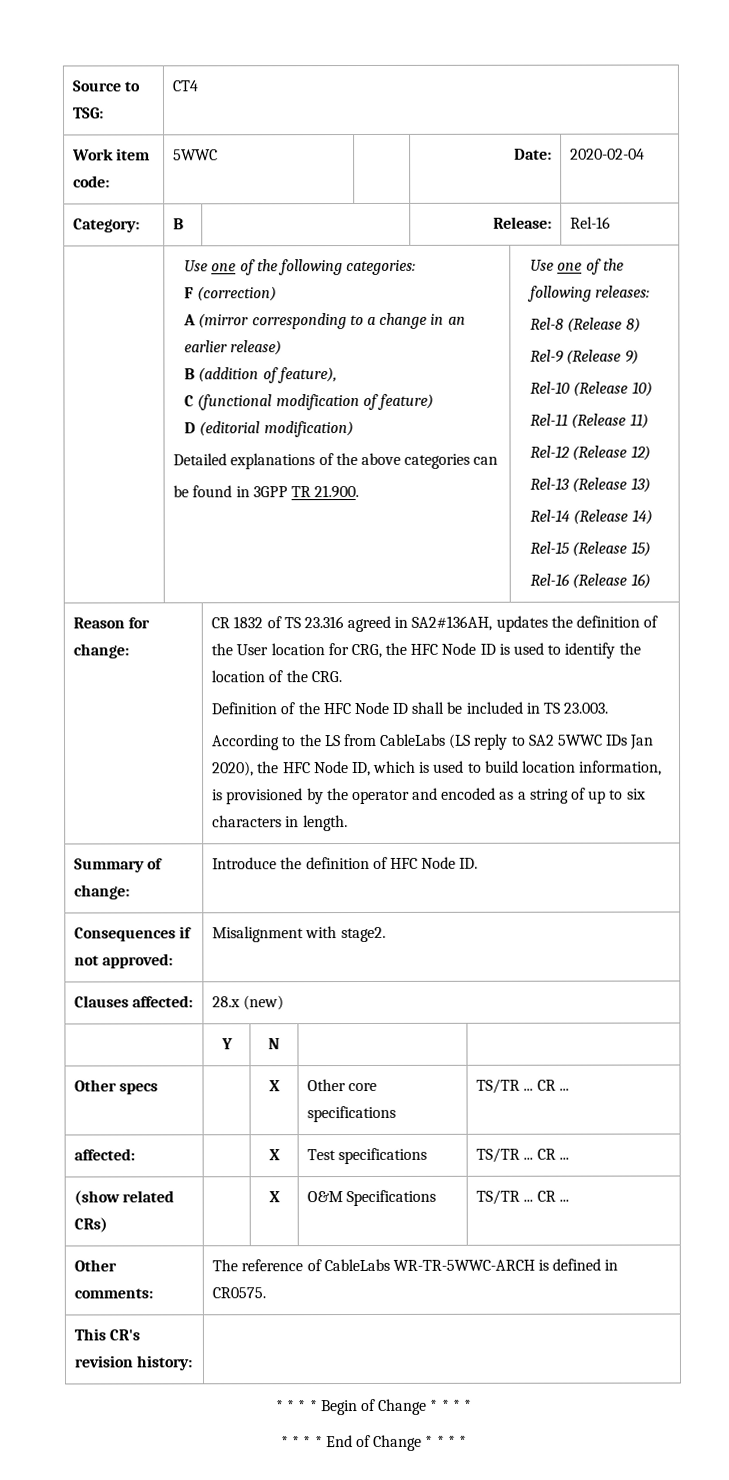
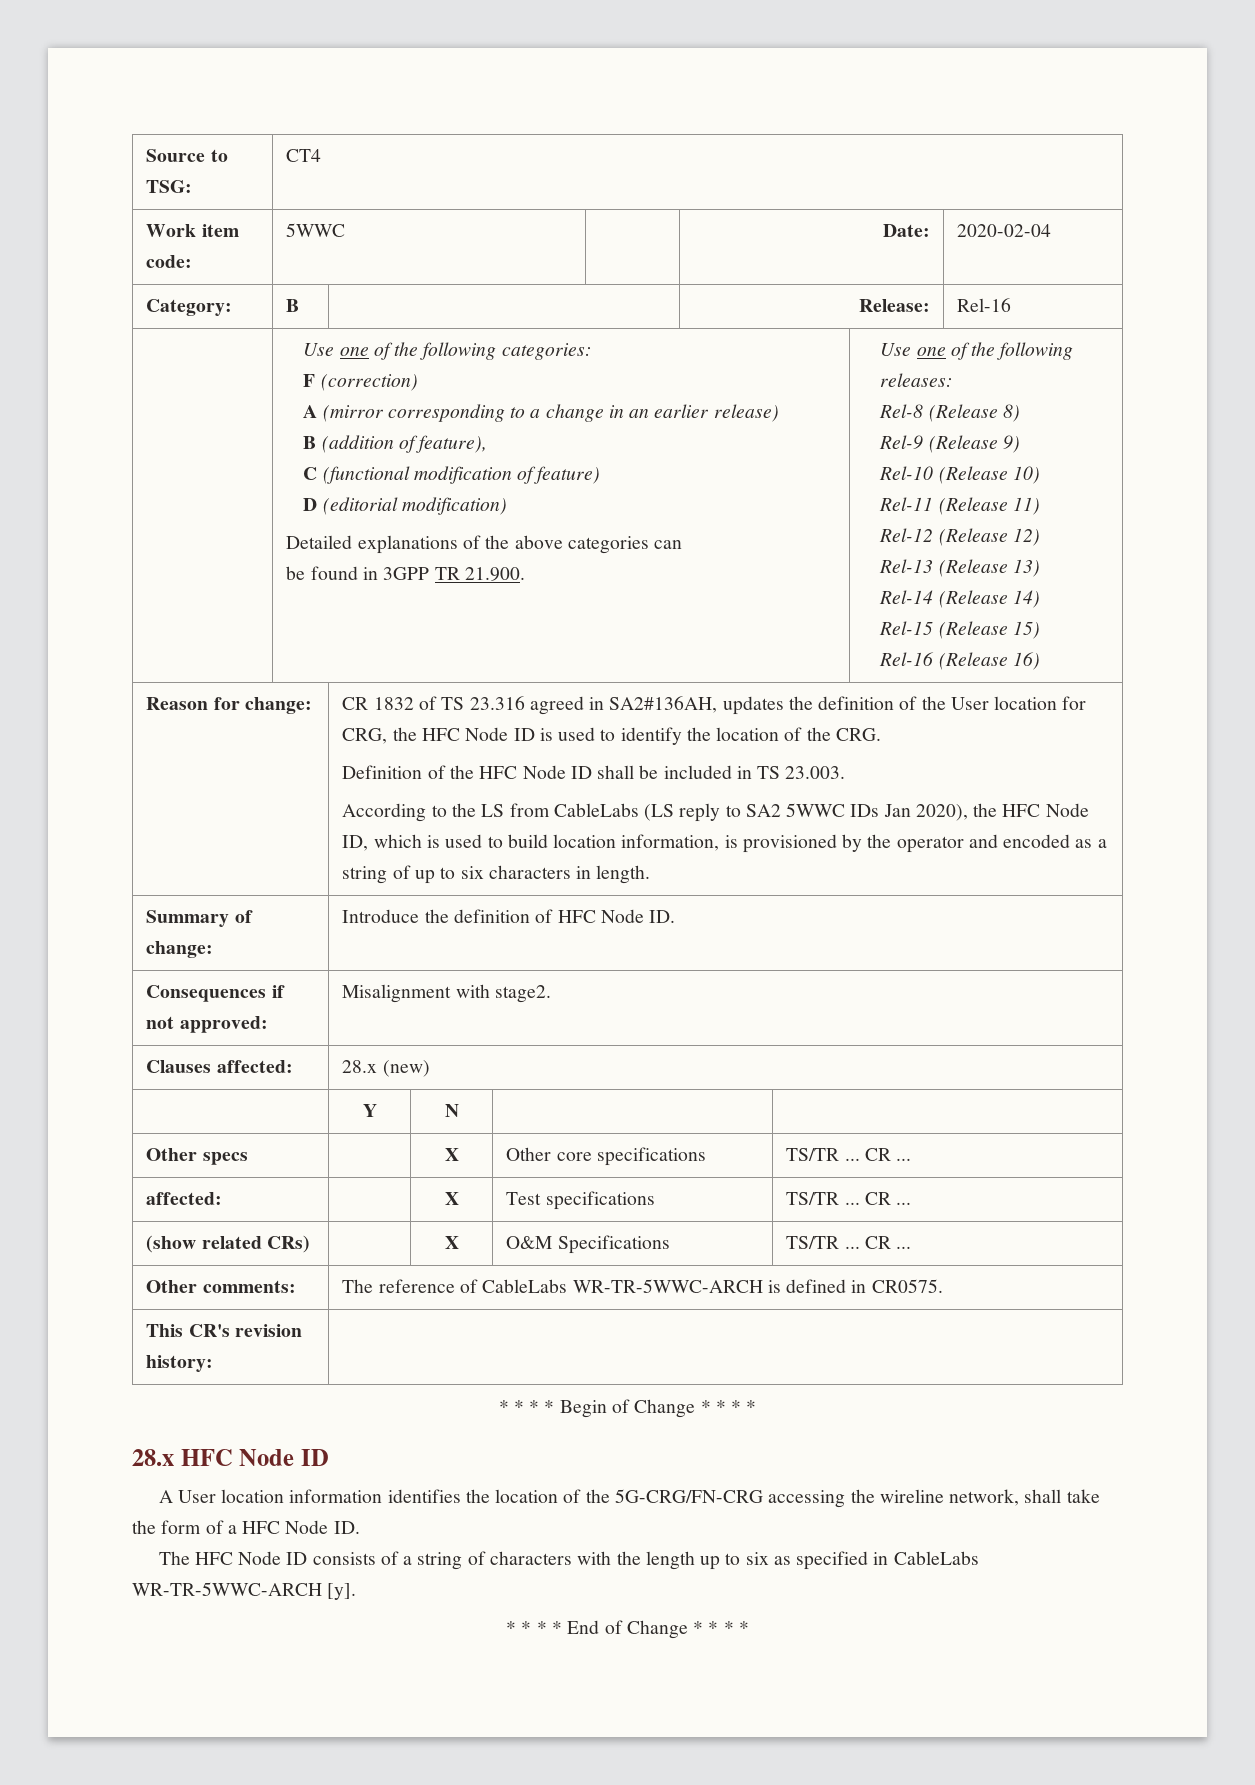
(472, 1405) none -> [132,1449,329,1466] [158,1489,1100,1508] [132,1520,360,1534] [158,1551,979,1570] [132,1582,357,1600] // 28.x HFC Node ID // A User location information identifies the location of the 5G-CRG/FN-CRG accessing the wireline network, shall take the form of a HFC Node ID. // The HFC Node ID consists of a string of characters with the length up to six as specified in CableLabs WR-TR-5WWC-ARCH [y].

